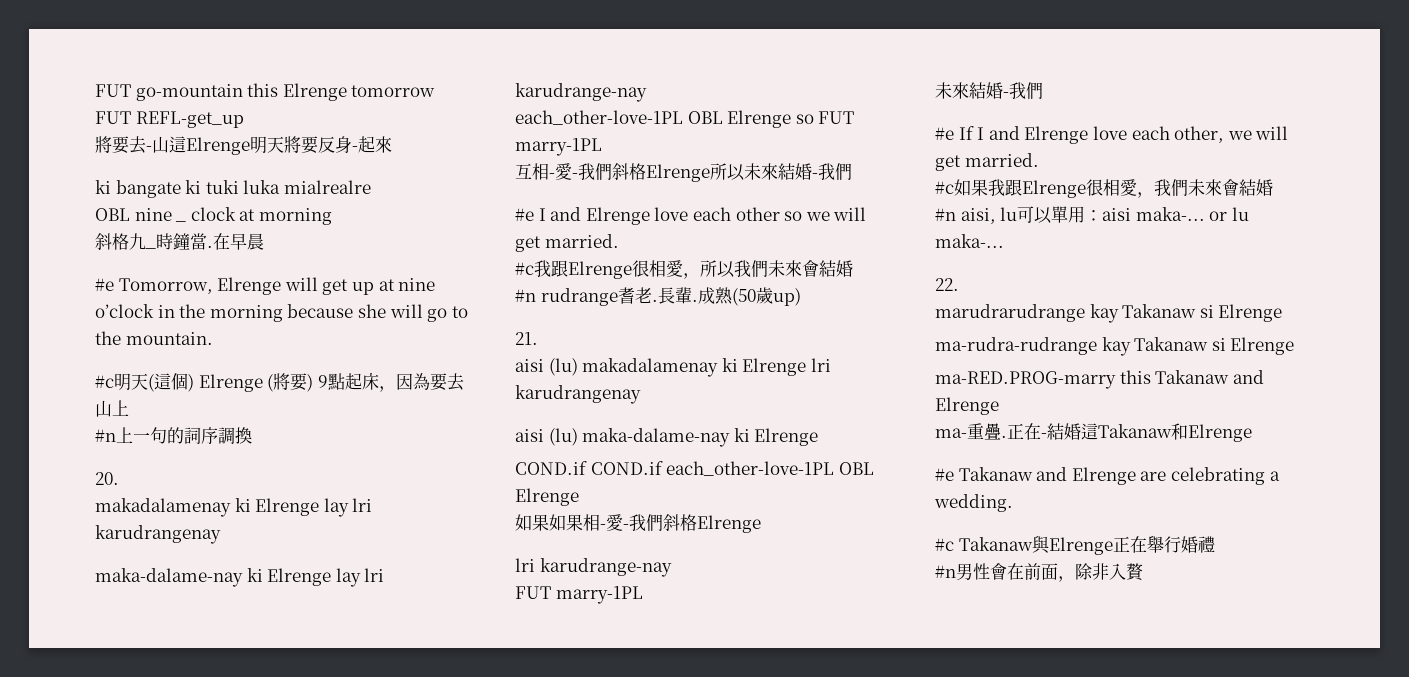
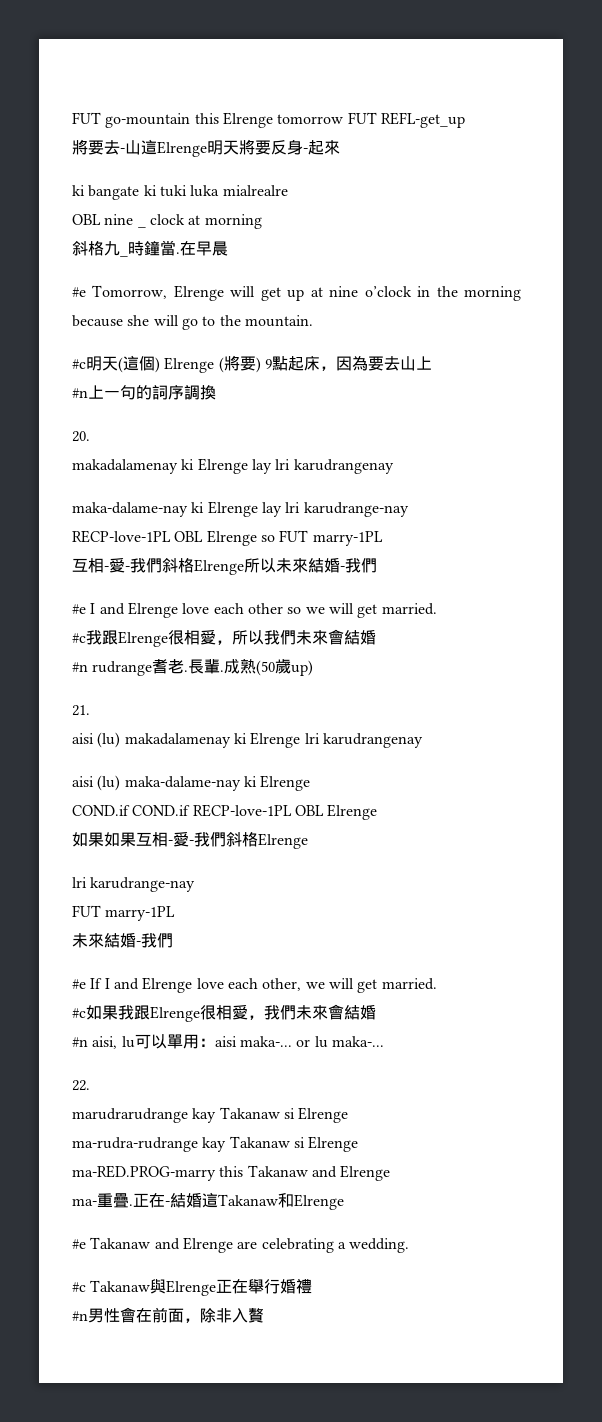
[515,110,683,125] each_other-love-1PL -> [72,530,171,543] RECP-love-1PL
[666,461,835,476] each_other-love-1PL -> [192,804,292,817] RECP-love-1PL
(583, 522) none -> [136,832,152,846] 互

